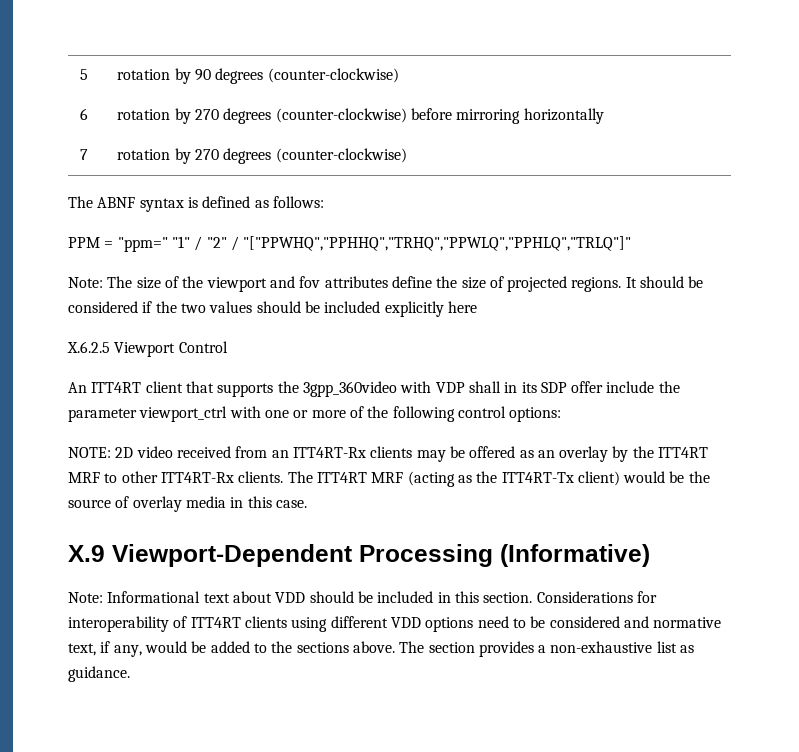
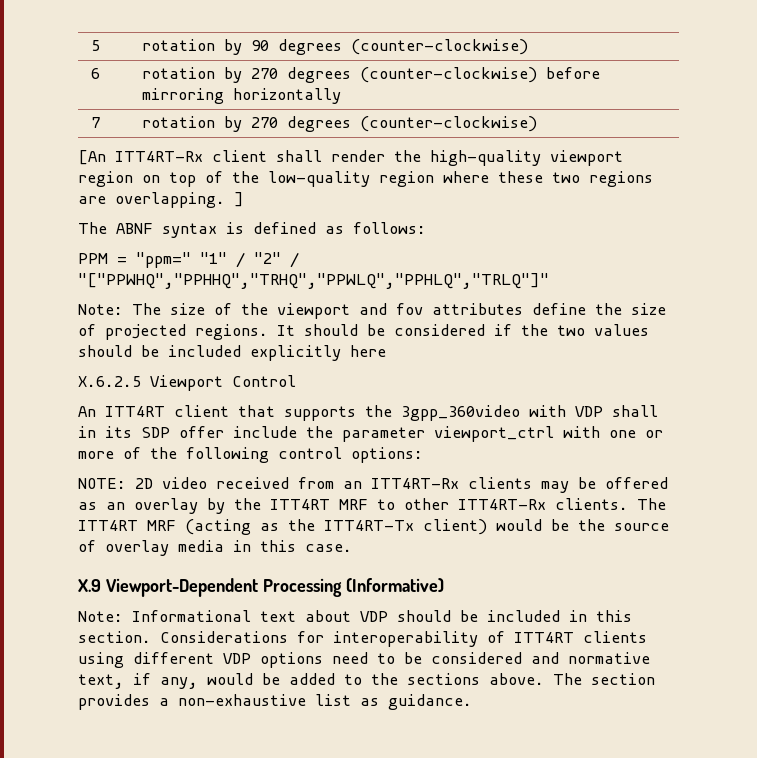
(407, 155) none -> [78,150,623,166] [78,171,653,187] [78,192,244,208] // [An ITT4RT-Rx client shall render the high-quality viewport region on top of the low-quality region where these two regions are overlapping. ]
[275,592,306,603] VDD -> [360,611,388,622] VDP
[390,617,421,628] VDD -> [223,653,251,664] VDP

